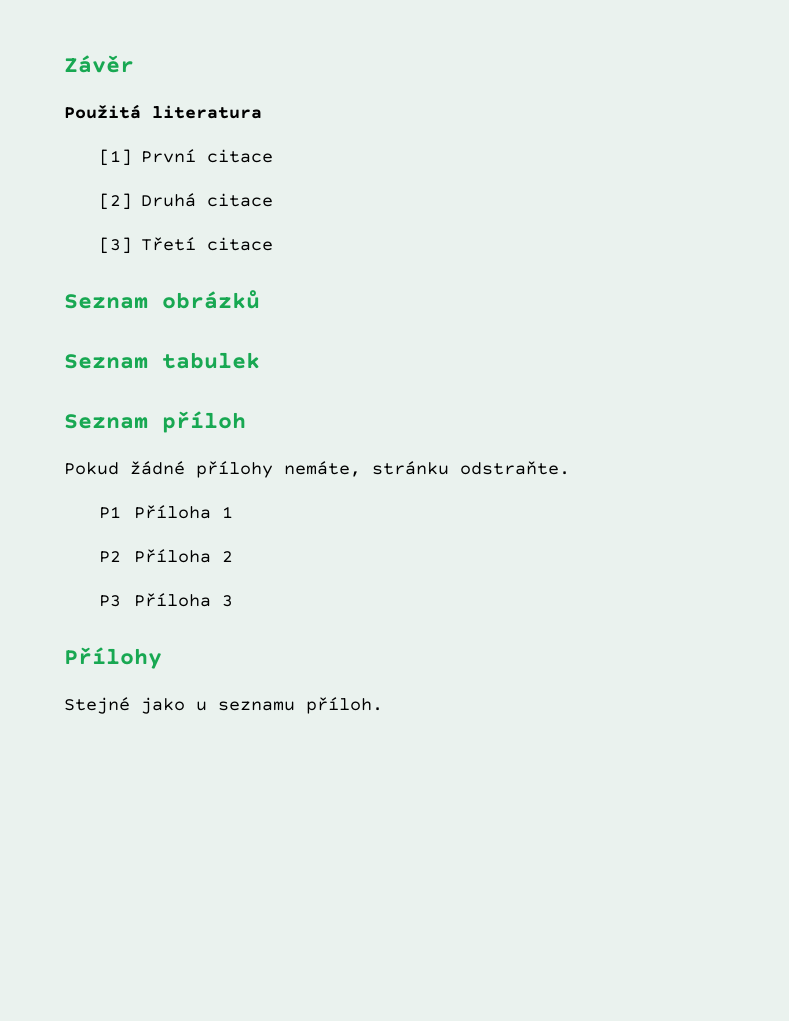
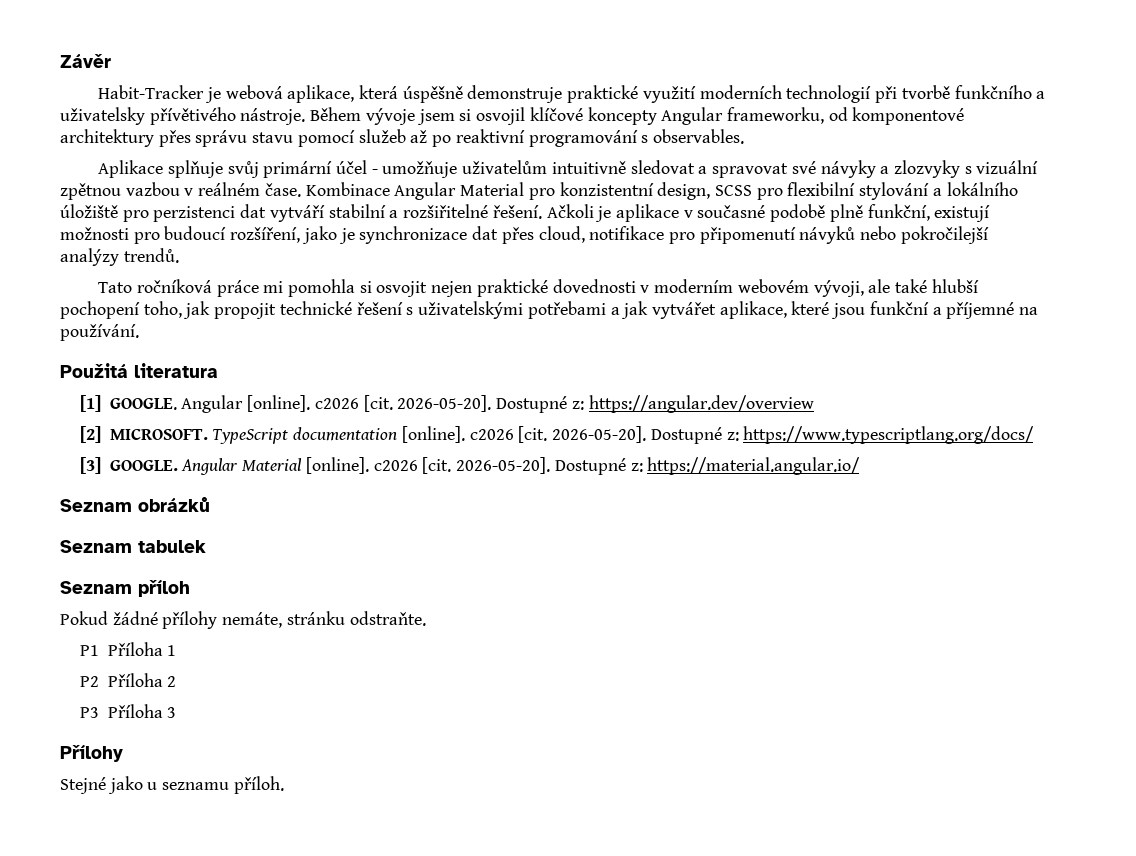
[64,104,262,119] [99,149,274,166] [99,193,274,210] [99,237,274,254] Použitá literatura // [1] První citace // [2] Druhá citace // [3] Třetí citace -> [98,85,1046,103] [60,107,965,125] [60,129,744,147] [98,160,1039,178] [60,182,1018,200] [60,204,991,222] [60,226,989,244] [60,248,179,266] [98,279,979,297] [60,301,1039,319] [60,324,139,341] [60,363,218,378] [80,395,814,413] [80,426,1035,444] [80,457,861,475] Habit-Tracker je webová aplikace, která úspěšně demonstruje praktické využití moderních technologií při tvorbě funkčního a uživatelsky přívětivého nástroje. Během vývoje jsem si osvojil klíčové koncepty Angular frameworku, od komponentové architektury přes správu stavu pomocí služeb až po reaktivní programování s observables. // Aplikace splňuje svůj primární účel - umožňuje uživatelům intuitivně sledovat a spravovat své návyky a zlozvyky s vizuální zpětnou vazbou v reálném čase. Kombinace Angular Material pro konzistentní design, SCSS pro flexibilní stylování a lokálního úložiště pro perzistenci dat vytváří stabilní a rozšiřitelné řešení. Ačkoli je aplikace v současné podobě plně funkční, existují možnosti pro budoucí rozšíření, jako je synchronizace dat přes cloud, notifikace pro připomenutí návyků nebo pokročilejší analýzy trendů. // Tato ročníková práce mi pomohla si osvojit nejen praktické dovednosti v moderním webovém vývoji, ale také hlubší pochopení toho, jak propojit technické řešení s uživatelskými potřebami a jak vytvářet aplikace, které jsou funkční a příjemné na používání. // Použitá literatura // [1] GOOGLE. Angular [online]. c2026 [cit. 2026-05-20]. Dostupné z: https://angular.dev/overview // [2] MICROSOFT. TypeScript documentation [online]. c2026 [cit. 2026-05-20]. Dostupné z: https://www.typescriptlang.org/docs/ // [3] GOOGLE. Angular Material [online]. c2026 [cit. 2026-05-20]. Dostupné z: https://material.angular.io/

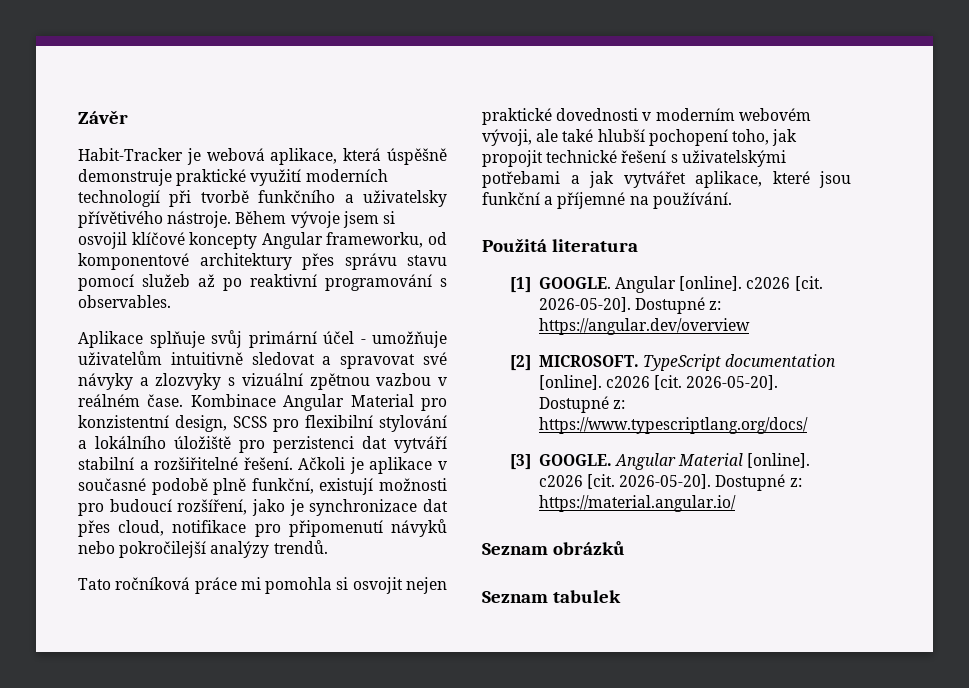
[60,580,190,597] [60,611,426,629] [80,642,177,656] [80,673,177,687] [80,704,177,718] [60,745,123,762] [60,776,284,794] // Seznam příloh // Pokud žádné přílohy nemáte, stránku odstraňte. // P1 Příloha 1 // P2 Příloha 2 // P3 Příloha 3 // Přílohy // Stejné jako u seznamu příloh. -> (622, 596) none

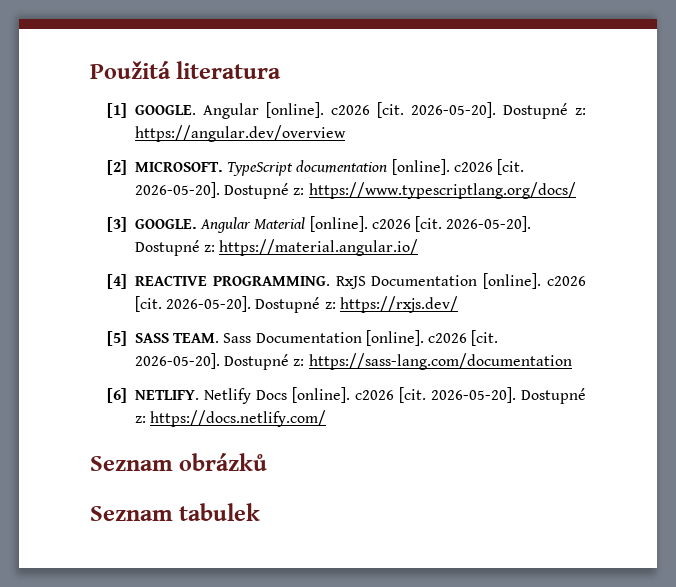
[78,110,128,124] [78,148,447,165] [78,169,388,186] [78,190,447,207] [78,211,395,228] [78,232,447,249] [78,253,447,270] [78,274,447,291] [78,295,171,308] [78,330,447,348] [78,351,448,369] [78,373,448,390] [78,394,447,411] [78,415,447,432] [78,436,447,453] [78,457,447,474] [78,478,447,495] [78,499,448,516] [78,519,447,537] [78,540,328,558] [78,577,447,594] [482,108,811,125] [482,129,798,146] [482,150,786,167] [482,171,851,188] [482,192,732,209] Závěr // Habit-Tracker je webová aplikace, která úspěšně demonstruje praktické využití moderních technologií při tvorbě funkčního a uživatelsky přívětivého nástroje. Během vývoje jsem si osvojil klíčové koncepty Angular frameworku, od komponentové architektury přes správu stavu pomocí služeb až po reaktivní programování s observables. // Aplikace splňuje svůj primární účel - umožňuje uživatelům intuitivně sledovat a spravovat své návyky a zlozvyky s vizuální zpětnou vazbou v reálném čase. Kombinace Angular Material pro konzistentní design, SCSS pro flexibilní stylování a lokálního úložiště pro perzistenci dat vytváří stabilní a rozšiřitelné řešení. Ačkoli je aplikace v současné podobě plně funkční, existují možnosti pro budoucí rozšíření, jako je synchronizace dat přes cloud, notifikace pro připomenutí návyků nebo pokročilejší analýzy trendů. // Tato ročníková práce mi pomohla si osvojit nejen praktické dovednosti v moderním webovém vývoji, ale také hlubší pochopení toho, jak propojit technické řešení s uživatelskými potřebami a jak vytvářet aplikace, které jsou funkční a příjemné na používání. // -> (90, 70) none
(736, 503) none -> [107,273,586,289] [134,296,458,313] [107,330,499,346] [134,353,572,370] [107,387,586,404] [134,410,327,427] // [4] REACTIVE PROGRAMMING. RxJS Documentation [online]. c2026 [cit. 2026-05-20]. Dostupné z: https://rxjs.dev/ // [5] SASS TEAM. Sass Documentation [online]. c2026 [cit. 2026-05-20]. Dostupné z: https://sass-lang.com/documentation // [6] NETLIFY. Netlify Docs [online]. c2026 [cit. 2026-05-20]. Dostupné z: https://docs.netlify.com/

